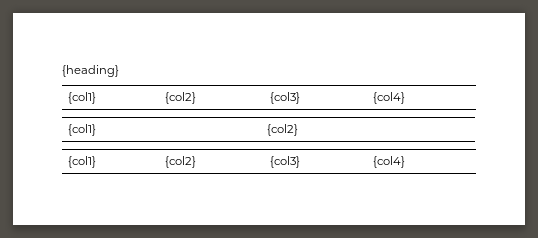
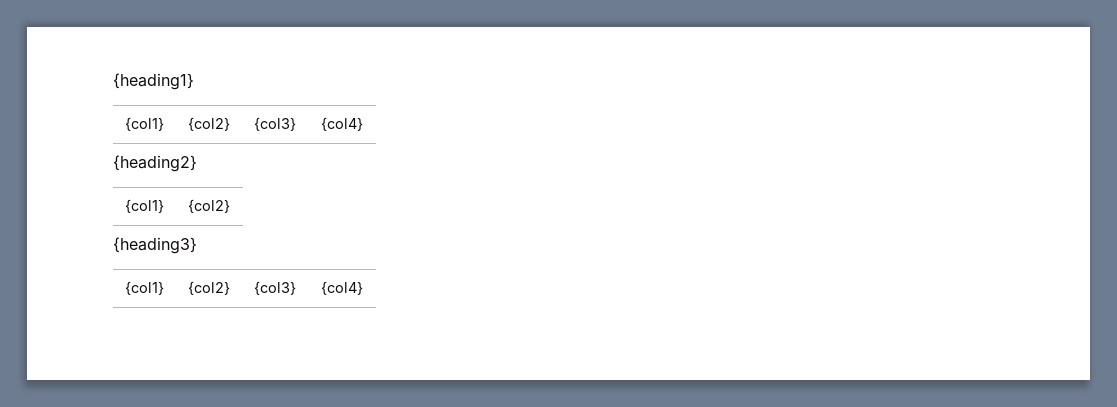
[62,65,119,77] [67,92,96,104] [164,92,196,104] [269,92,300,104] [372,92,405,104] [67,124,96,136] [266,124,298,136] {heading} // {col1} | {col2} | {col3} | {col4} // {col1} | {col2} -> [113,73,194,90] [124,117,164,131] [187,117,230,131] [253,117,296,131] [320,117,363,131] [113,155,197,172] [124,199,164,213] [187,199,230,213] [113,237,197,254] {heading1} // {col1} | {col2} | {col3} | {col4} // {heading2} // {col1} | {col2} // {heading3}

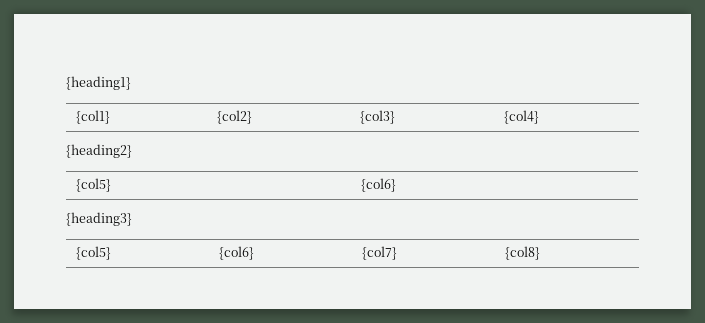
[124,199,164,213] [187,199,230,213] {col1} | {col2} -> [75,178,111,192] [360,178,396,192] {col5} | {col6}
[124,281,164,295] [187,281,230,295] [253,281,296,295] [320,281,363,295] {col1} | {col2} | {col3} | {col4} -> [75,246,111,260] [218,246,254,260] [361,246,397,260] [504,246,540,260] {col5} | {col6} | {col7} | {col8}

